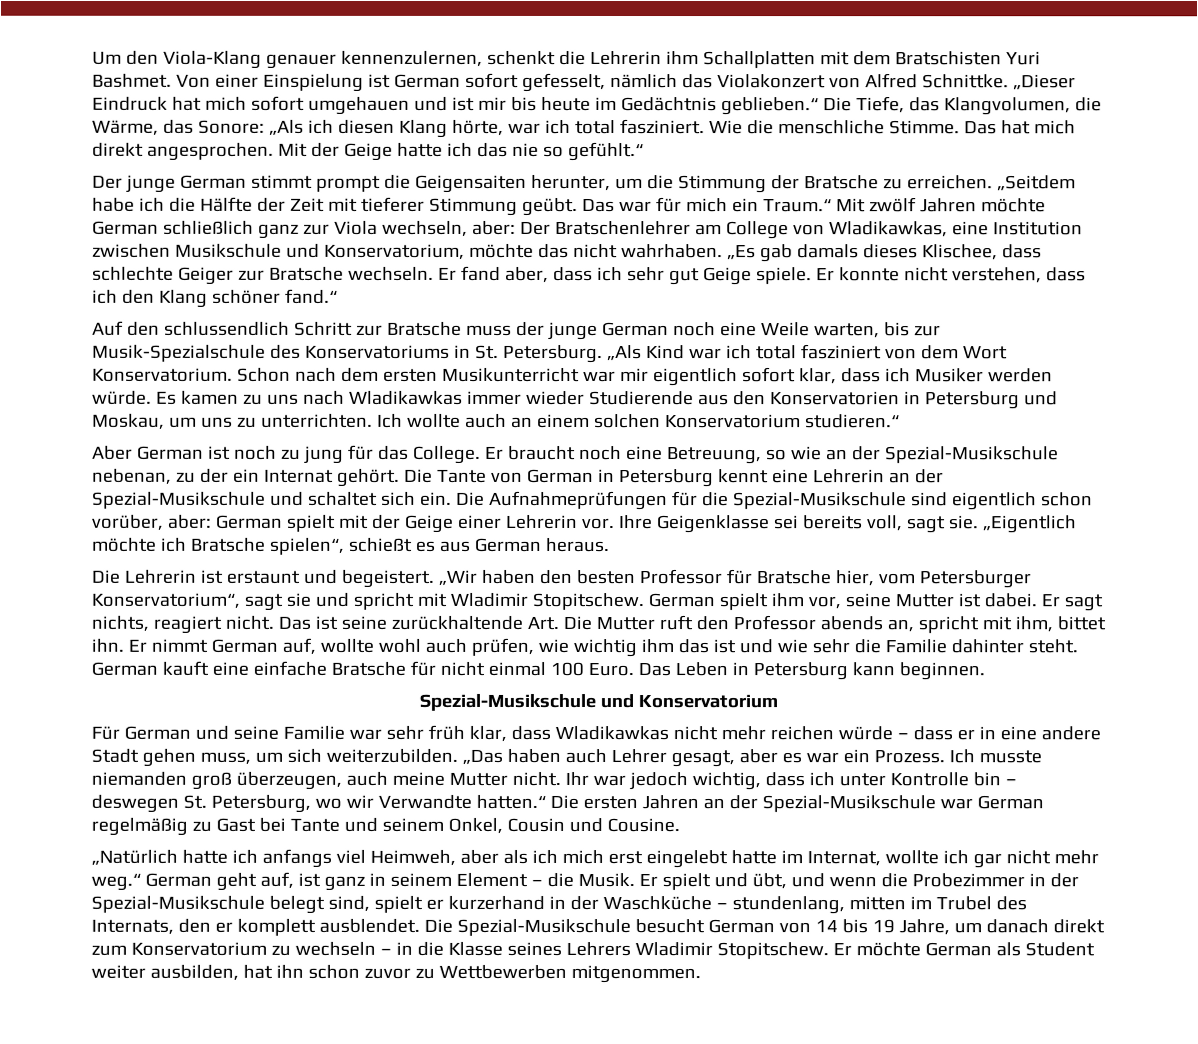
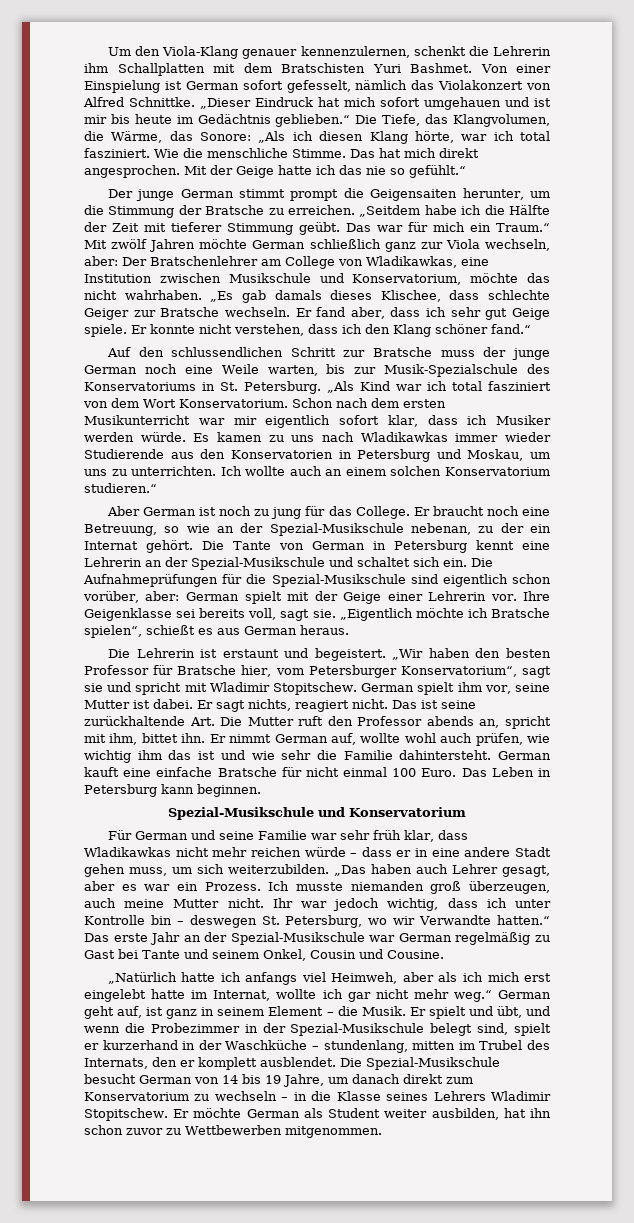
[163,321,290,336] schlussendlich -> [171,347,284,357] schlussendlichen
[950,639,1078,654] dahinter steht. -> [399,750,492,760] dahintersteht.
[549,794,699,810] Die ersten Jahren -> [84,932,181,945] Das erste Jahr

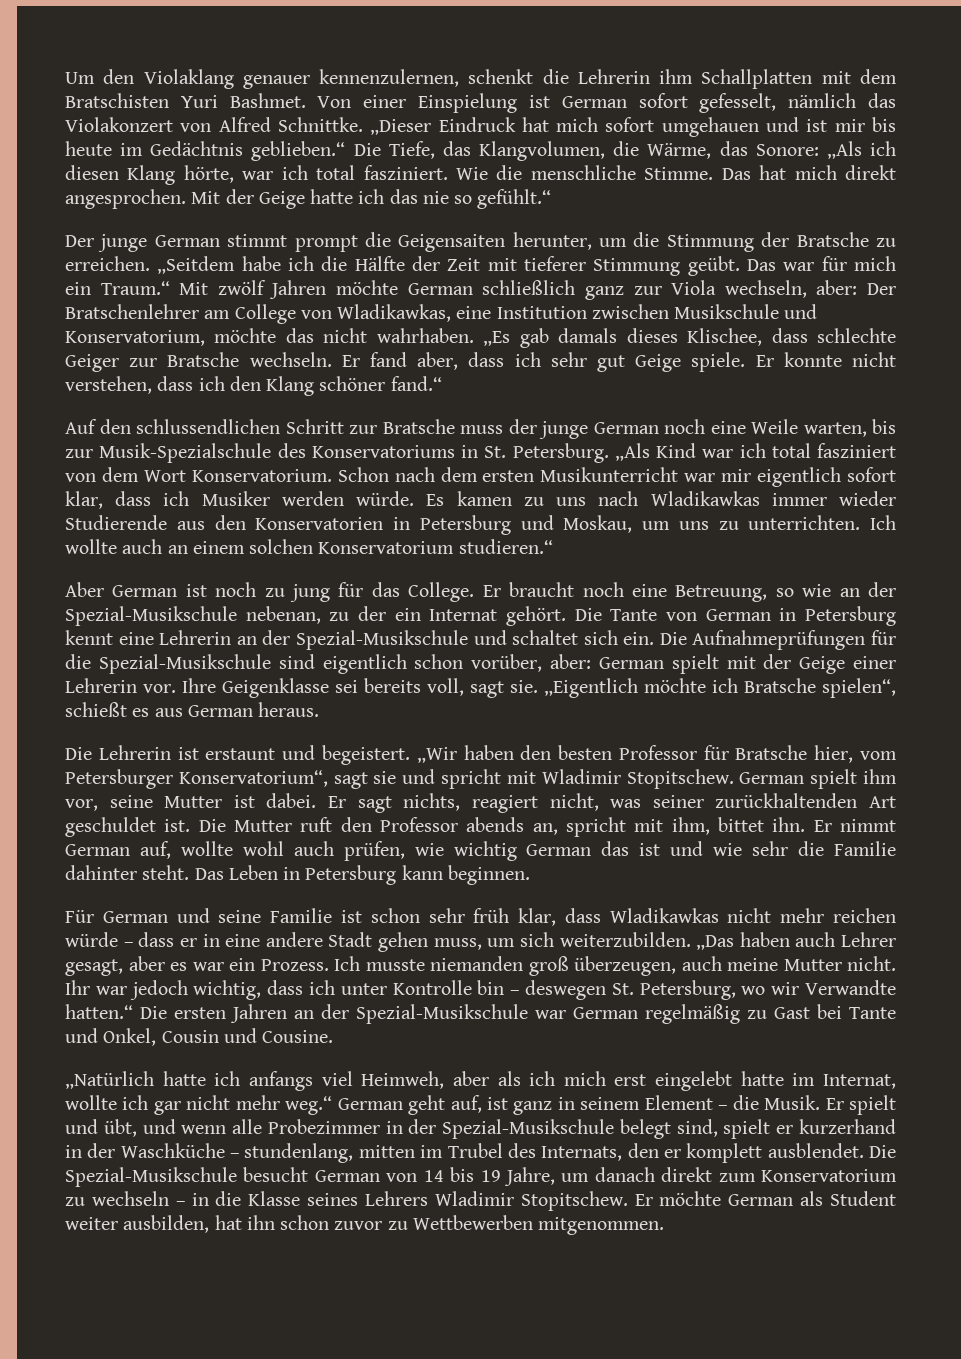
[162,46,239,59] Viola-Klang -> [143,69,234,89] Violaklang
[352,699,476,709] [84,716,215,726] nicht. Das ist seine zurückhaltende Art. -> [549,793,897,811] [65,817,191,837] nicht, was seiner zurückhaltenden Art geschuldet ist.
[137,750,162,760] ihm -> [526,844,592,856] German
[399,750,551,760] [84,767,457,777] dahintersteht. German kauft eine einfache Bratsche für nicht einmal 100 Euro. -> [65,865,190,880] dahinter steht.
[168,807,466,820] // Spezial-Musikschule und Konservatorium -> (530, 875) none
[310,833,337,840] war -> [340,908,420,923] ist schon
[84,932,181,945] Das erste Jahr -> [140,1004,287,1023] Die ersten Jahren
[212,950,259,959] seinem -> (98, 1035) none
[124,1023,145,1033] die -> [232,1119,263,1134] alle

